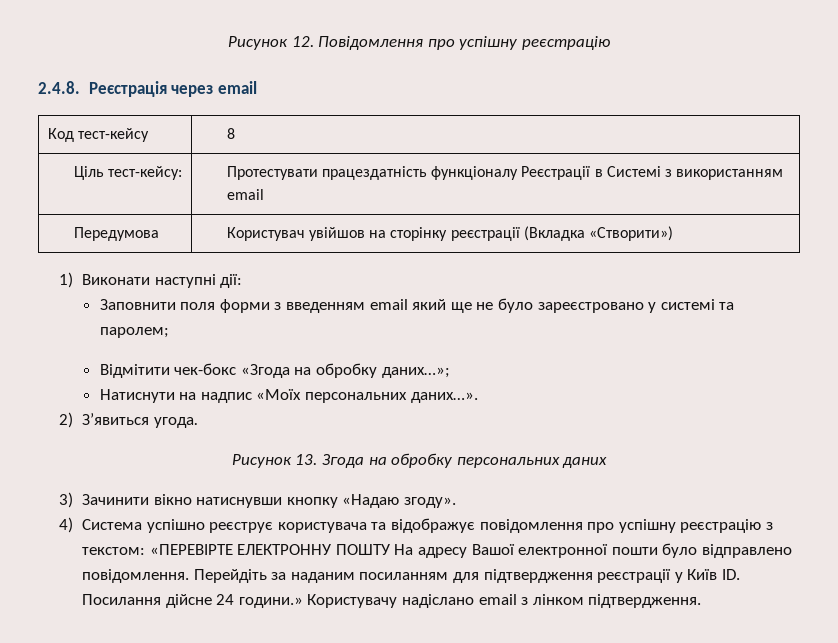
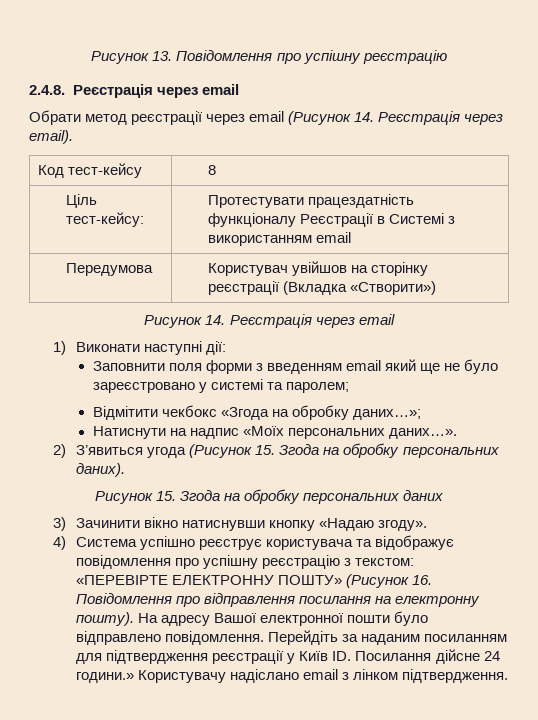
[228,36,314,50] Рисунок 12. -> [91,51,173,64] Рисунок 13.
(257, 87) none -> [29,110,504,125] [29,130,73,144] // Обрати метод реєстрації через email (Рисунок 14. Реєстрація через email).
(673, 233) none -> [144,314,395,328] // Рисунок 14. Реєстрація через email
[174,363,237,375] чек-бокс -> [161,405,217,417] чекбокс
[153,417,198,428] [231,454,318,468] угода. // Рисунок 13. -> [147,443,499,458] [76,463,126,477] [94,491,176,504] угода (Рисунок 15. Згода на обробку персональних даних). // Рисунок 15.
[335,544,390,555] ПОШТУ -> [278,574,433,588] [76,593,481,607] [76,612,135,626] ПОШТУ» (Рисунок 16. Повідомлення про відправлення посилання на електронну пошту).

